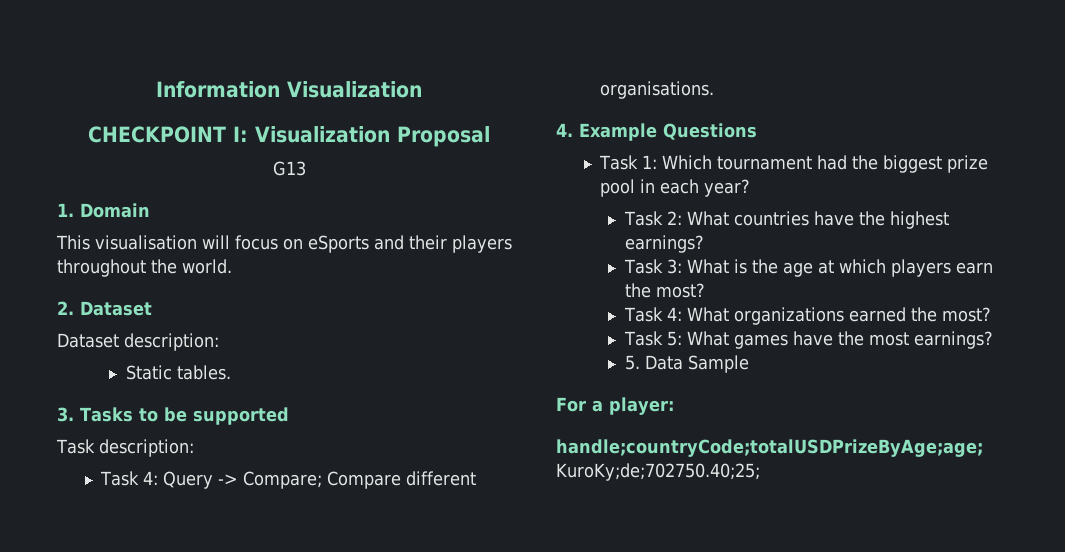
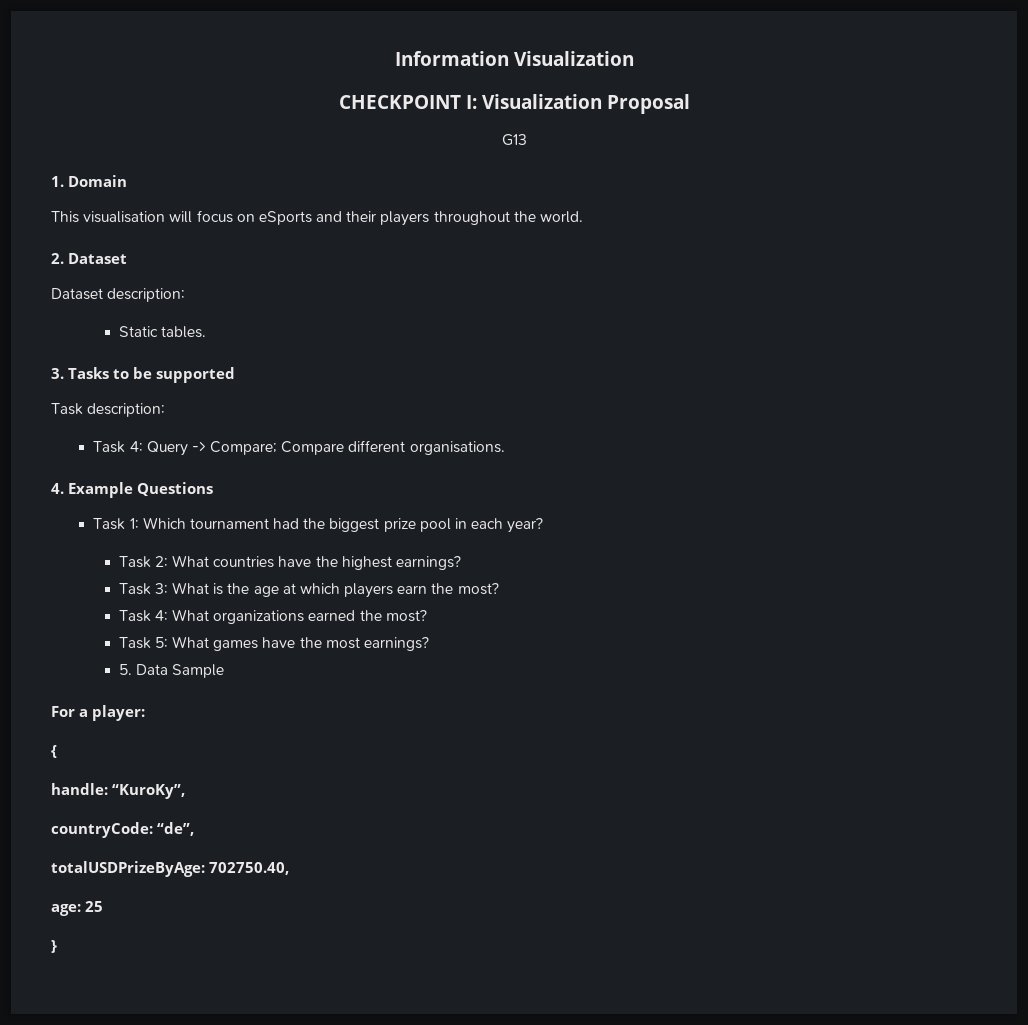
[556,439,983,457] [556,463,760,481] handle;countryCode;totalUSDPrizeByAge;age; // KuroKy;de;702750.40;25; -> [51,745,57,758] [51,783,186,799] [51,822,195,838] [51,861,290,877] [51,901,104,916] [51,940,57,953] { // handle: “KuroKy”, // countryCode: “de”, // totalUSDPrizeByAge: 702750.40, // age: 25 // }

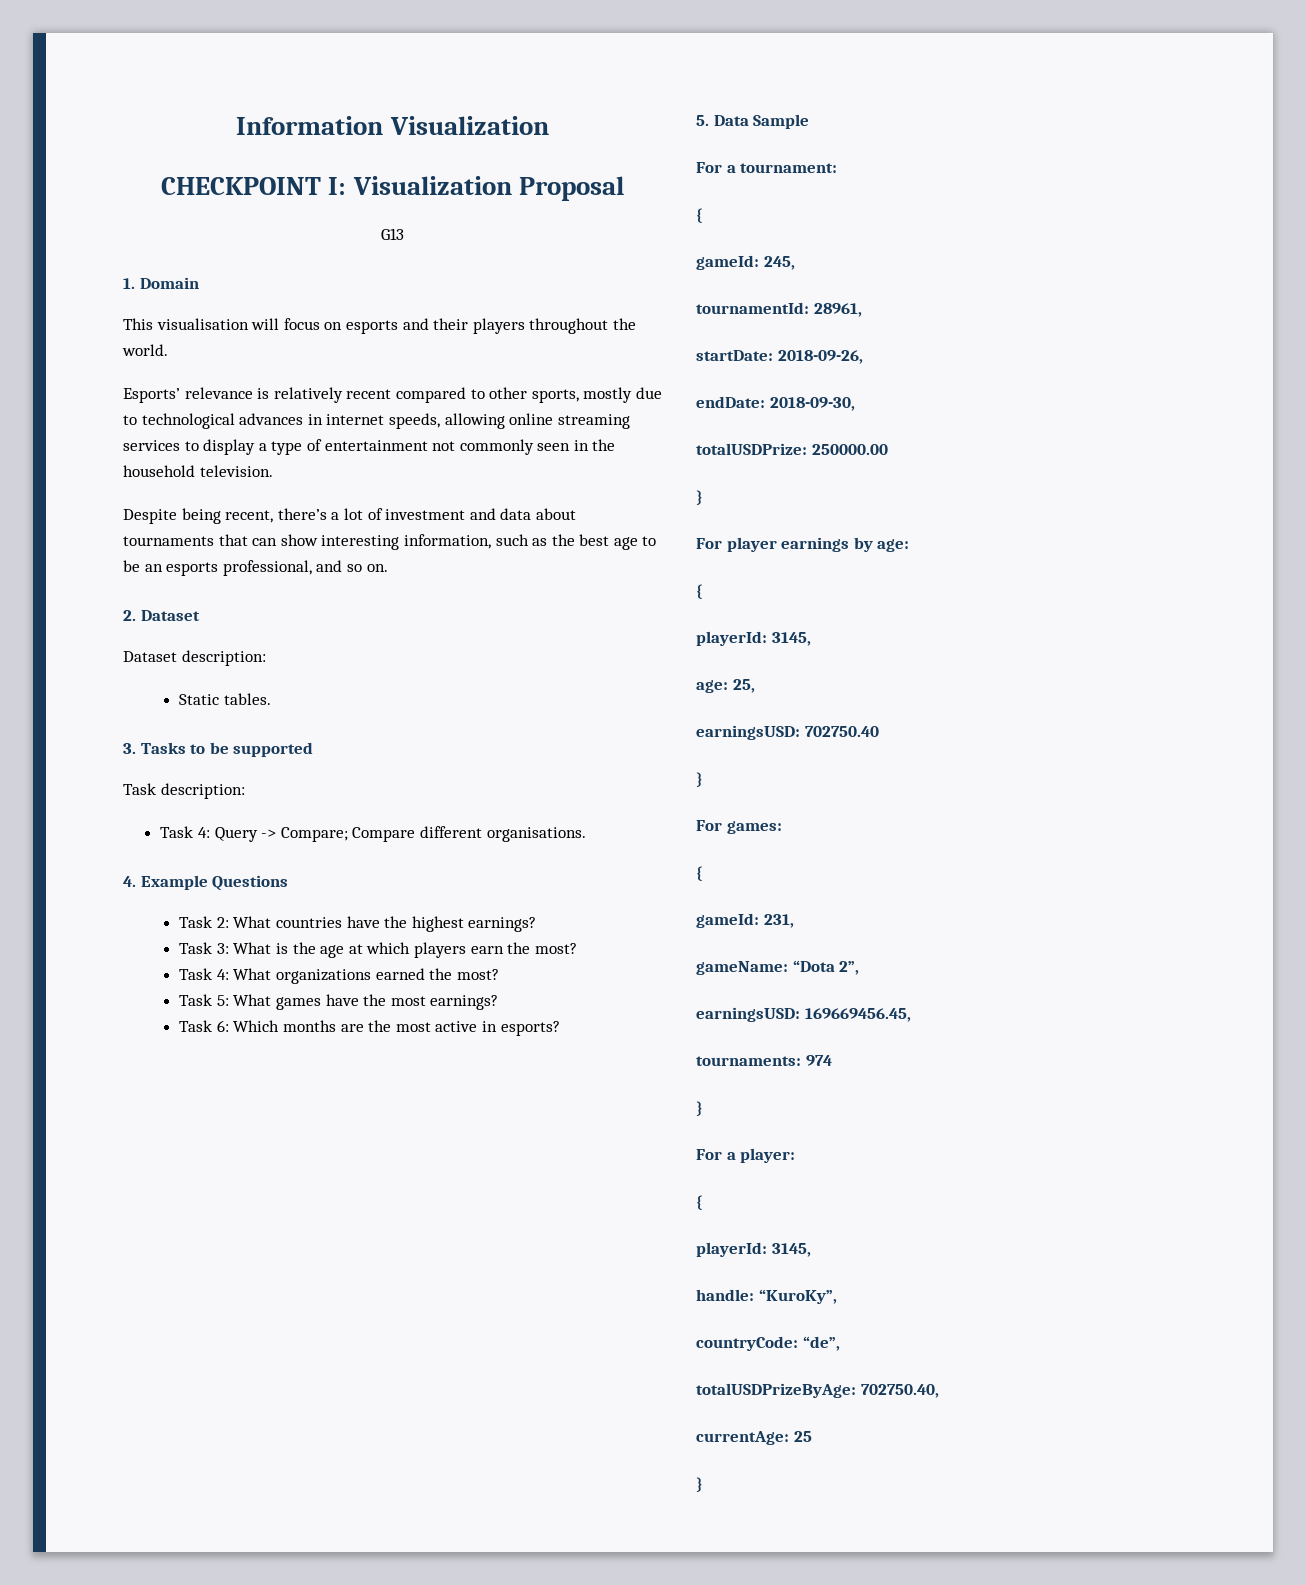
[258,211,312,225] eSports -> [345,320,398,334] esports
(584, 217) none -> [123,387,662,403] [123,413,630,429] [123,439,616,455] [123,465,273,477] [123,508,576,524] [123,534,657,550] [123,560,388,576] // Esports’ relevance is relatively recent compared to other sports, mostly due to technological advances in internet speeds, allowing online streaming services to display a type of entertainment not commonly seen in the household television. // Despite being recent, there’s a lot of investment and data about tournaments that can show interesting information, such as the best age to be an esports professional, and so on.
[93,517,544,533] // Task 1: Which tournament had the biggest prize pool in each year? -> (289, 883) none
[118,664,224,678] 5. Data Sample -> [179,1020,560,1036] [696,114,810,129] [696,162,838,173] [696,208,703,223] [696,255,795,270] [696,302,862,317] [696,350,863,364] [696,396,855,411] [696,443,888,455] [696,490,703,505] [696,537,910,552] [696,584,703,599] [696,631,811,646] [696,679,755,693] [696,725,879,740] [696,772,703,787] [696,820,782,834] [696,866,703,881] [696,913,794,928] [696,960,860,975] [696,1007,911,1022] [696,1055,832,1066] [696,1101,703,1116] Task 6: Which months are the most active in esports? // 5. Data Sample // For a tournament: // { // gameId: 245, // tournamentId: 28961, // startDate: 2018-09-26, // endDate: 2018-09-30, // totalUSDPrize: 250000.00 // } // For player earnings by age: // { // playerId: 3145, // age: 25, // earningsUSD: 702750.40 // } // For games: // { // gameId: 231, // gameName: “Dota 2”, // earningsUSD: 169669456.45, // tournaments: 974 // }
(57, 751) none -> [696,1242,811,1257] // playerId: 3145,
[51,904,81,916] age: -> [696,1431,789,1445] currentAge:

